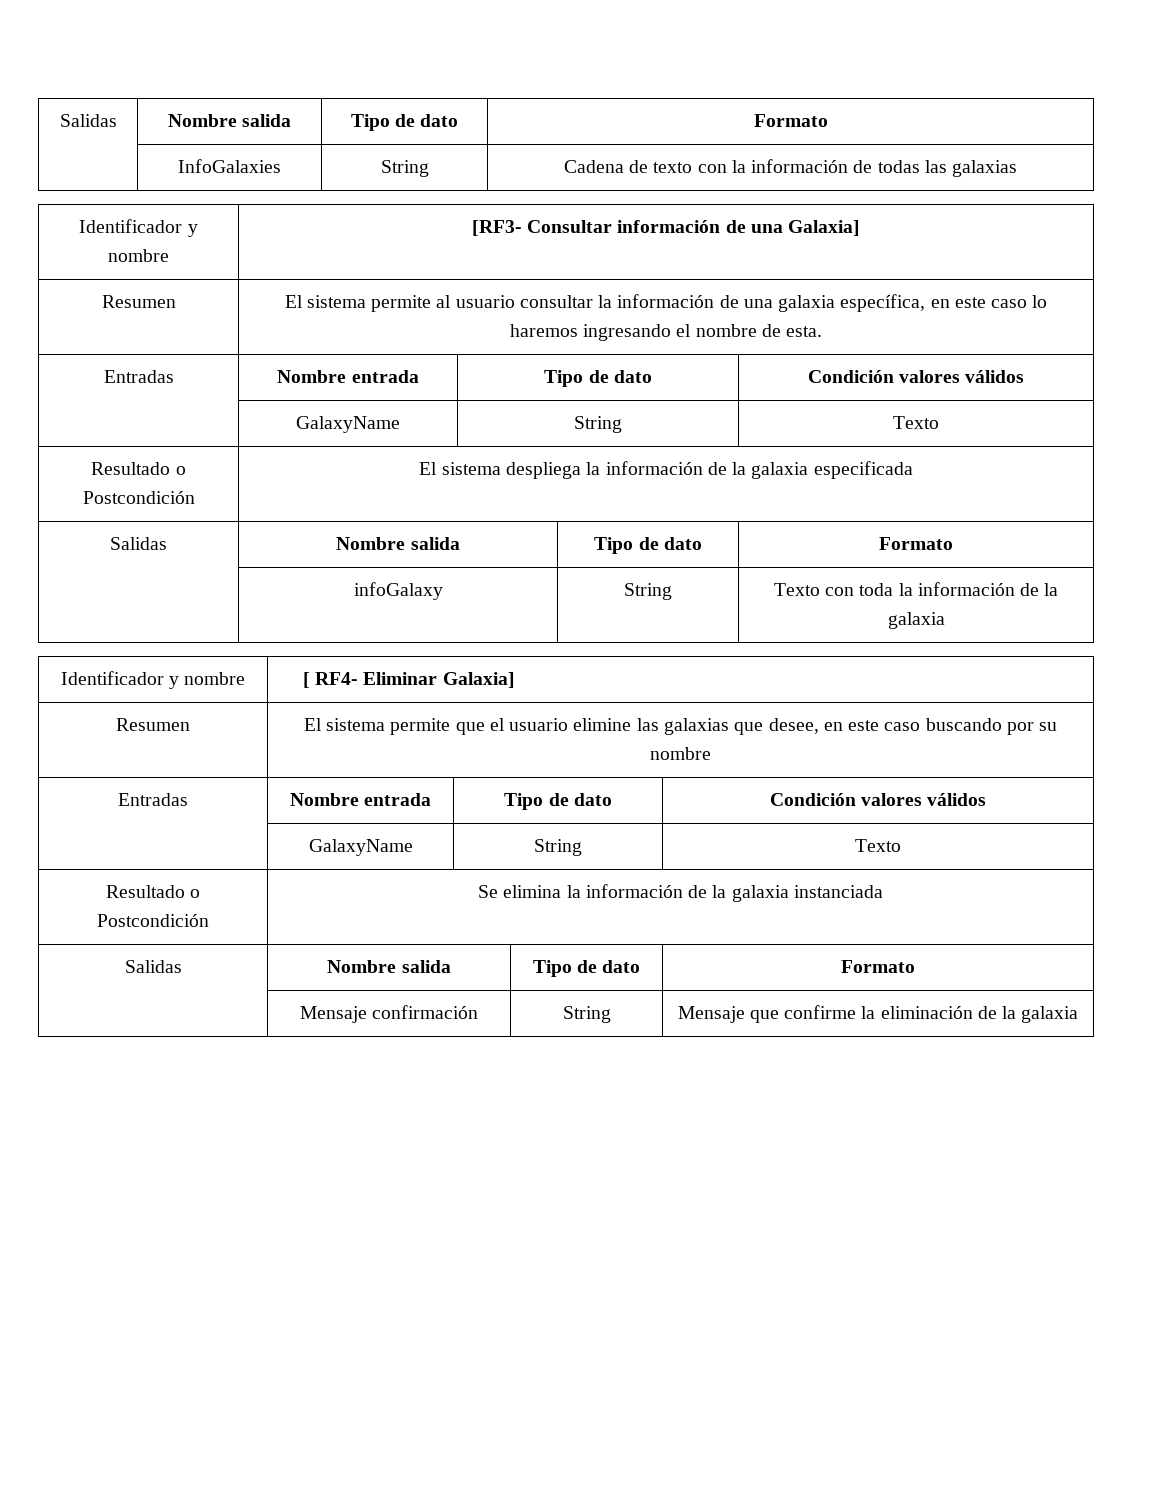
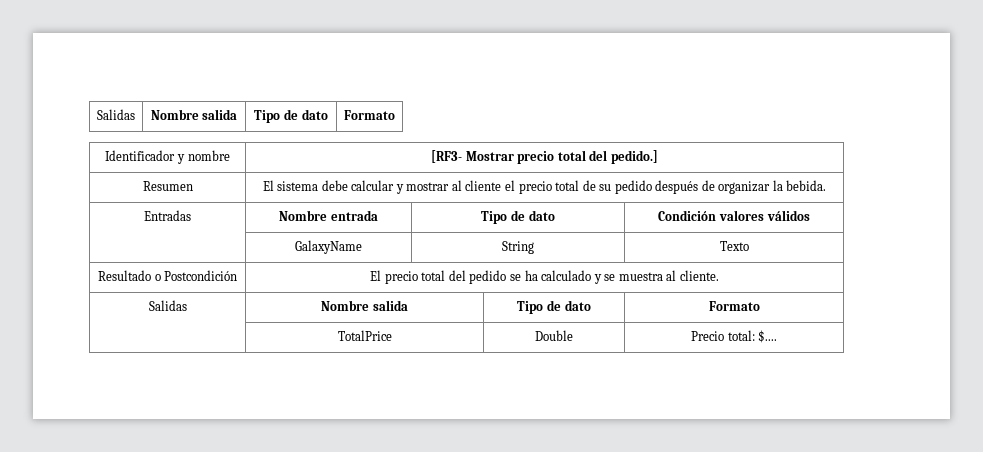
[59,114,117,127] [167,114,292,127] [350,114,459,131] [753,114,828,127] [178,159,281,173] [380,160,429,177] [563,159,1018,177] [79,219,198,237] [108,249,169,262] [471,220,861,236] [101,295,176,308] [284,294,1048,312] [509,324,823,341] Salidas | Nombre salida | Tipo de dato | Formato // | InfoGalaxies | String | Cadena de texto con la información de todas las galaxias // Identificador y nombre | [RF3- Consultar información de una Galaxia] // Resumen | El sistema permite al usuario consultar la información de una galaxia específica, en este caso lo haremos ingresando el nombre de esta. -> [97,109,135,120] [150,109,238,120] [254,109,328,123] [344,110,395,120] [105,150,230,164] [431,150,658,164] [142,181,193,191] [262,180,827,194] Salidas | Nombre salida | Tipo de dato | Formato // Identificador y nombre | [RF3- Mostrar precio total del pedido.] // Resumen | El sistema debe calcular y mostrar al cliente el precio total de su pedido después de organizar la bebida.
[441,461,913,479] [110,537,167,550] [336,537,460,550] [594,537,702,554] [879,537,953,550] [353,582,443,600] [624,583,672,600] [773,582,1059,596] [887,612,945,629] [60,671,246,689] [302,672,515,688] [116,718,190,731] [303,718,1058,735] [650,747,711,760] [118,793,188,806] [289,793,432,806] [504,793,612,810] [769,793,987,806] [308,839,413,856] [534,839,582,856] [855,839,901,852] [105,885,201,898] [97,914,209,927] [478,884,883,902] [124,960,182,973] [327,960,451,973] [532,960,641,977] [841,960,915,973] [299,1005,479,1023] [562,1006,611,1023] [677,1005,1079,1023] sistema despliega la información de la galaxia especificada // Salidas | Nombre salida | Tipo de dato | Formato // | infoGalaxy | String | Texto con toda la información de la galaxia // Identificador y nombre | [ RF4- Eliminar Galaxia] // Resumen | El sistema permite que el usuario elimine las galaxias que desee, en este caso buscando por su nombre // Entradas | Nombre entrada | Tipo de dato | Condición valores válidos // | GalaxyName | String | Texto // Resultado o Postcondición | Se elimina la información de la galaxia instanciada // Salidas | Nombre salida | Tipo de dato | Formato // | Mensaje confirmación | String | Mensaje que confirme la eliminación de la galaxia -> [384,270,719,284] [148,300,187,311] [321,300,408,311] [517,300,591,314] [708,301,760,311] [337,330,392,341] [535,330,573,341] [690,330,778,343] precio total del pedido se ha calculado y se muestra al cliente. // Salidas | Nombre salida | Tipo de dato | Formato // | TotalPrice | Double | Precio total: $....

